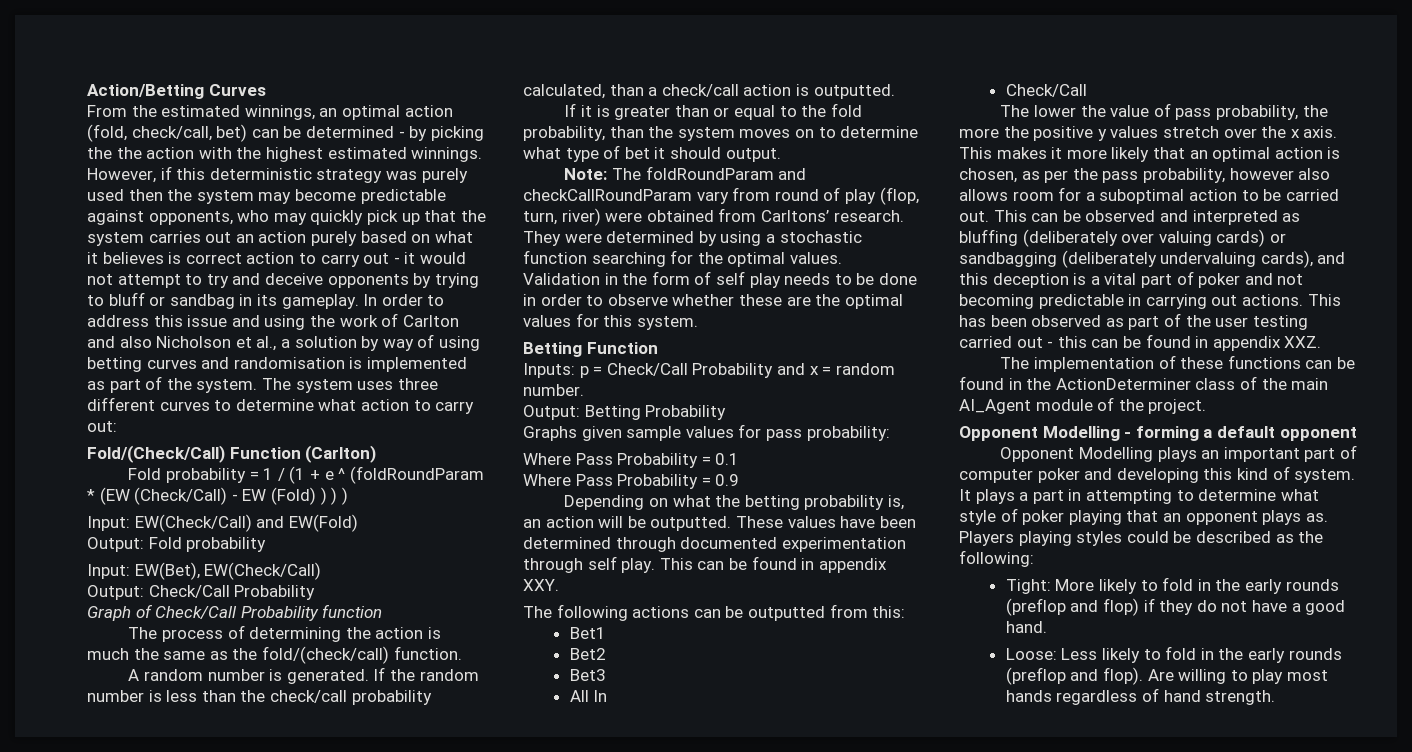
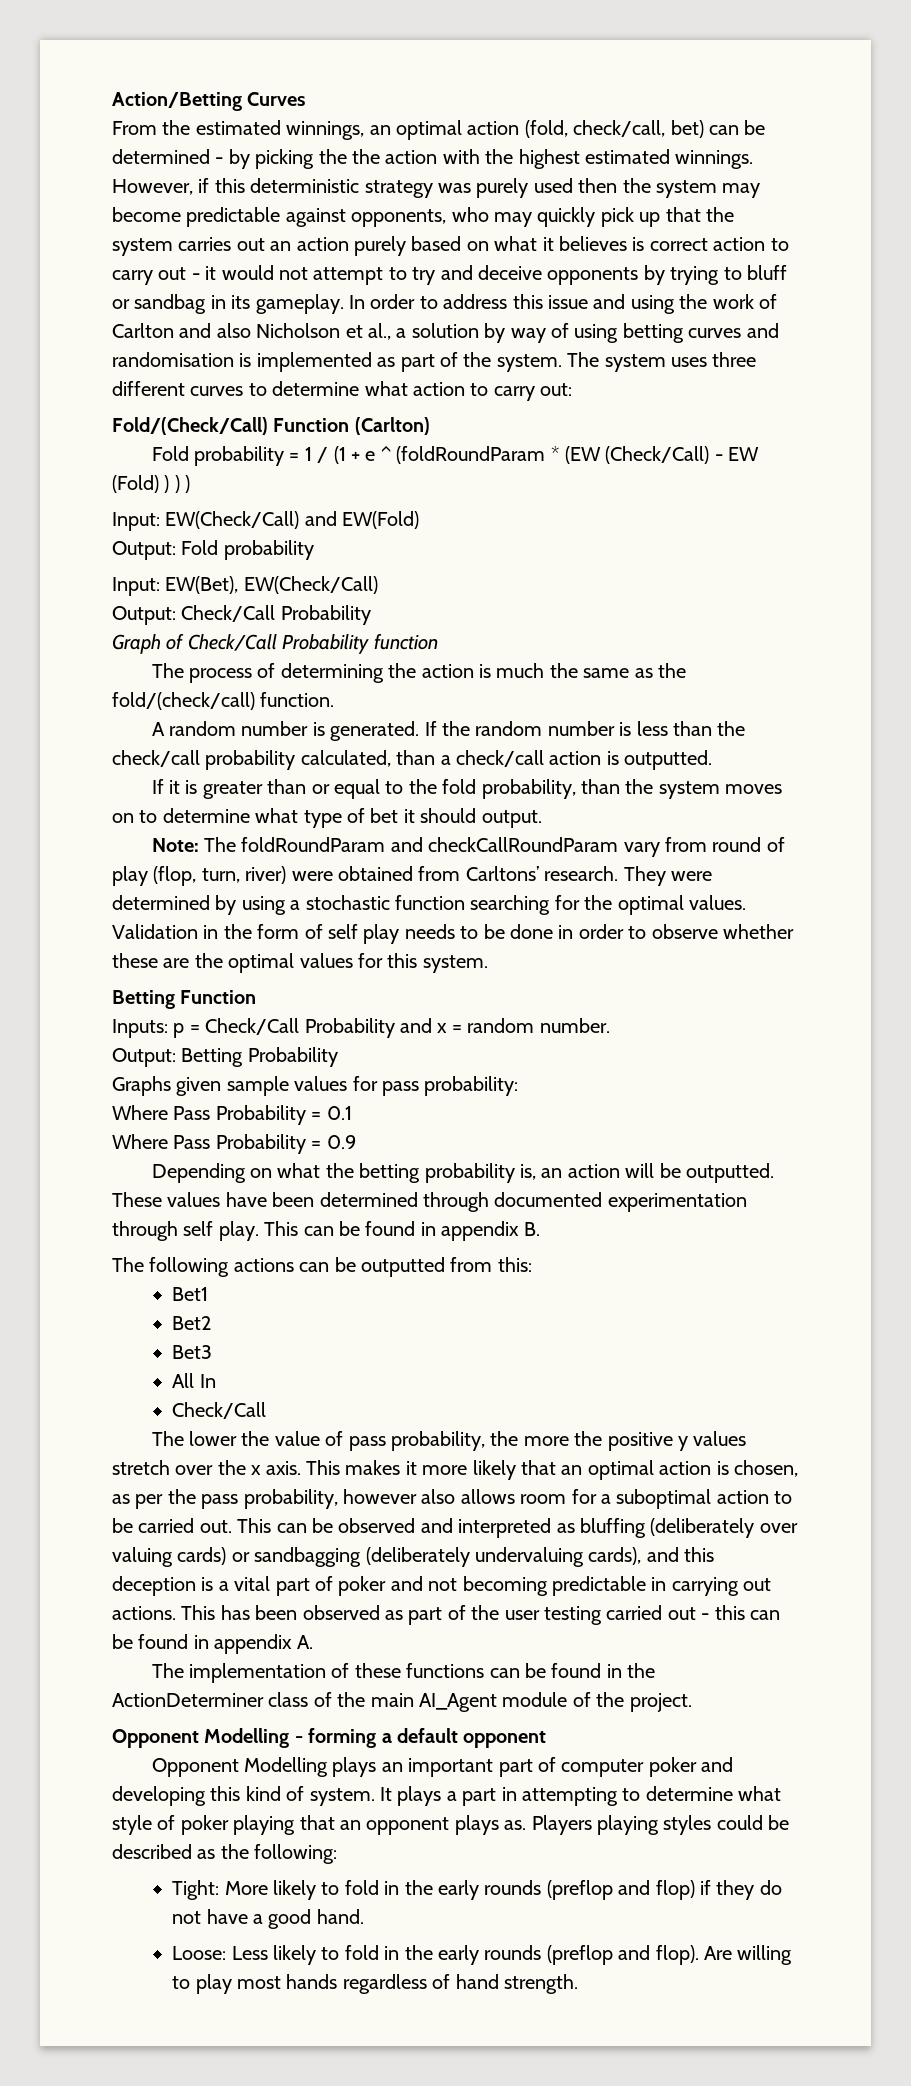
[523,579,559,591] XXY. -> [523,1222,540,1236] B.
[1284,336,1322,348] XXZ. -> [296,1635,313,1649] A.

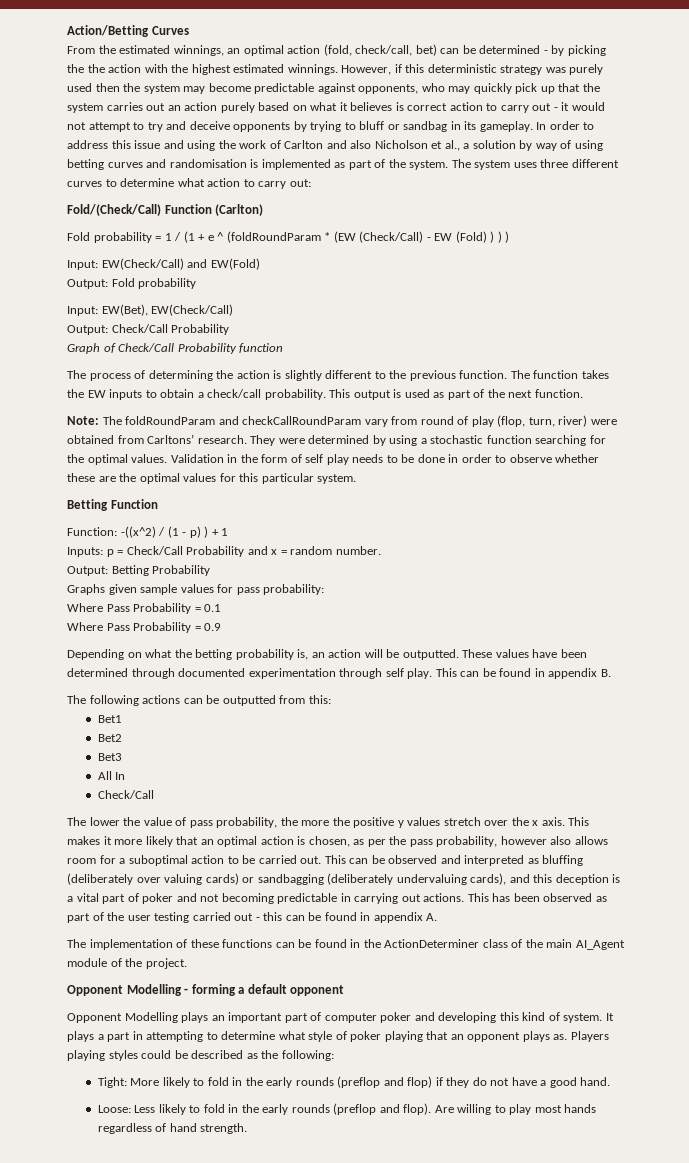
[496,663,687,678] [112,692,335,710] [151,721,746,741] [112,750,713,770] [151,779,783,799] [112,808,542,828] much the same as the fold/(check/call) function. // A random number is generated. If the random number is less than the check/call probability calculated, than a check/call action is outputted. // If it is greater than or equal to the fold probability, than the system moves on to determine what type of bet it should output. -> [284,370,609,381] [67,389,583,400] slightly different to the previous function. The function takes the EW inputs to obtain a check/call probability. This output is used as part of the next function.
(418, 960) none -> [261,473,314,484] particular
(257, 997) none -> [67,526,229,538] // Function: -((x^2) / (1 - p) ) + 1

